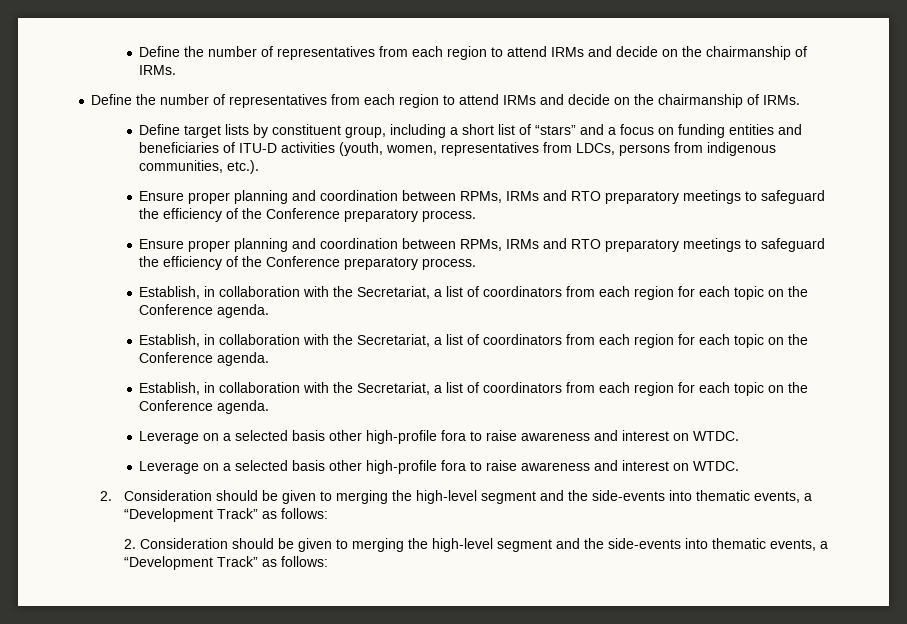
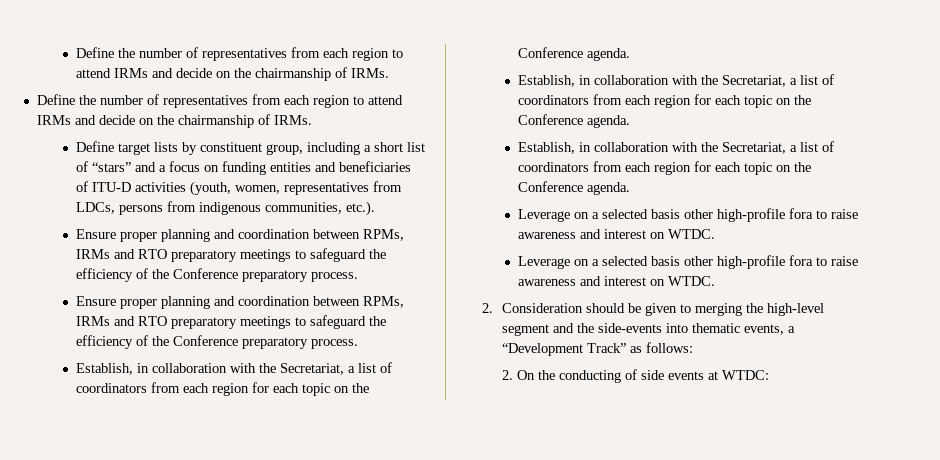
[139,538,828,552] [123,556,328,570] Consideration should be given to merging the high-level segment and the side-events into thematic events, a “Development Track” as follows: -> [516,369,769,383] On the conducting of side events at WTDC:

